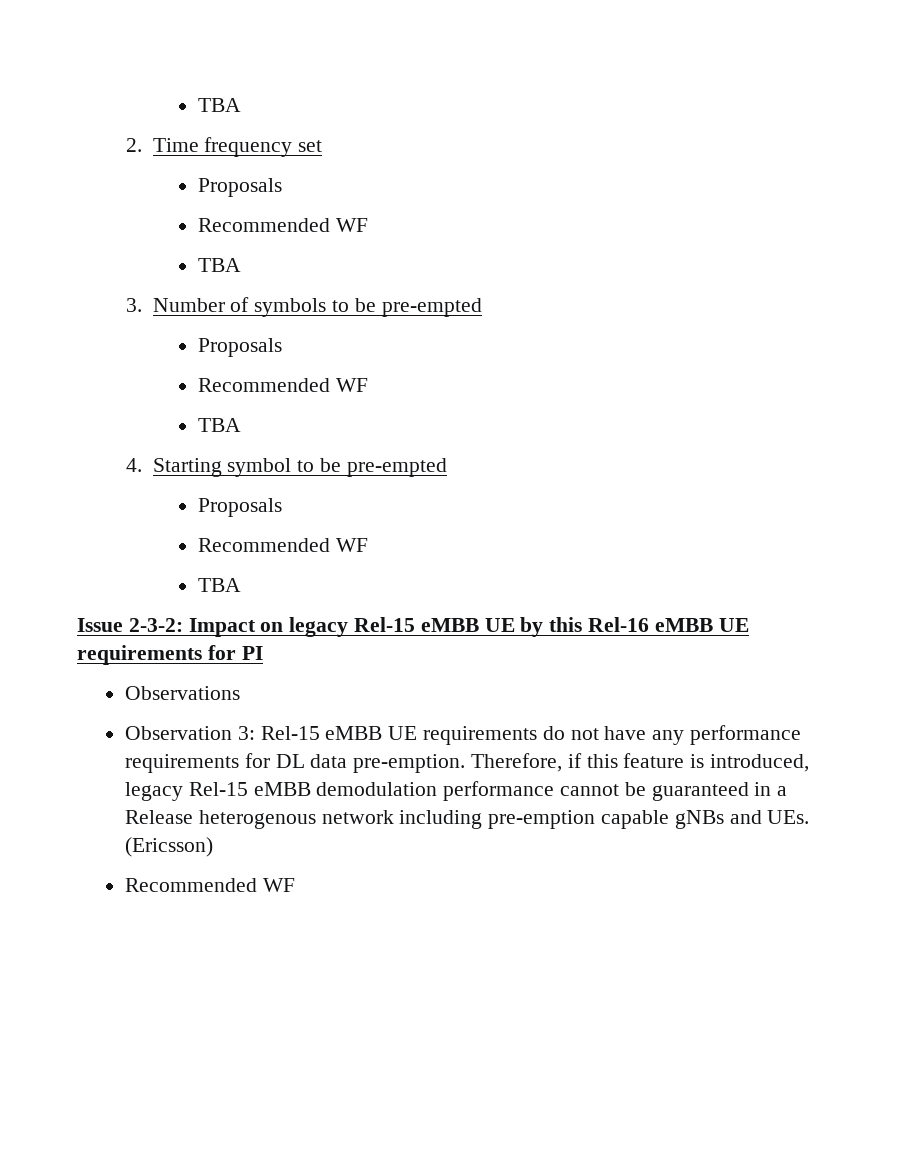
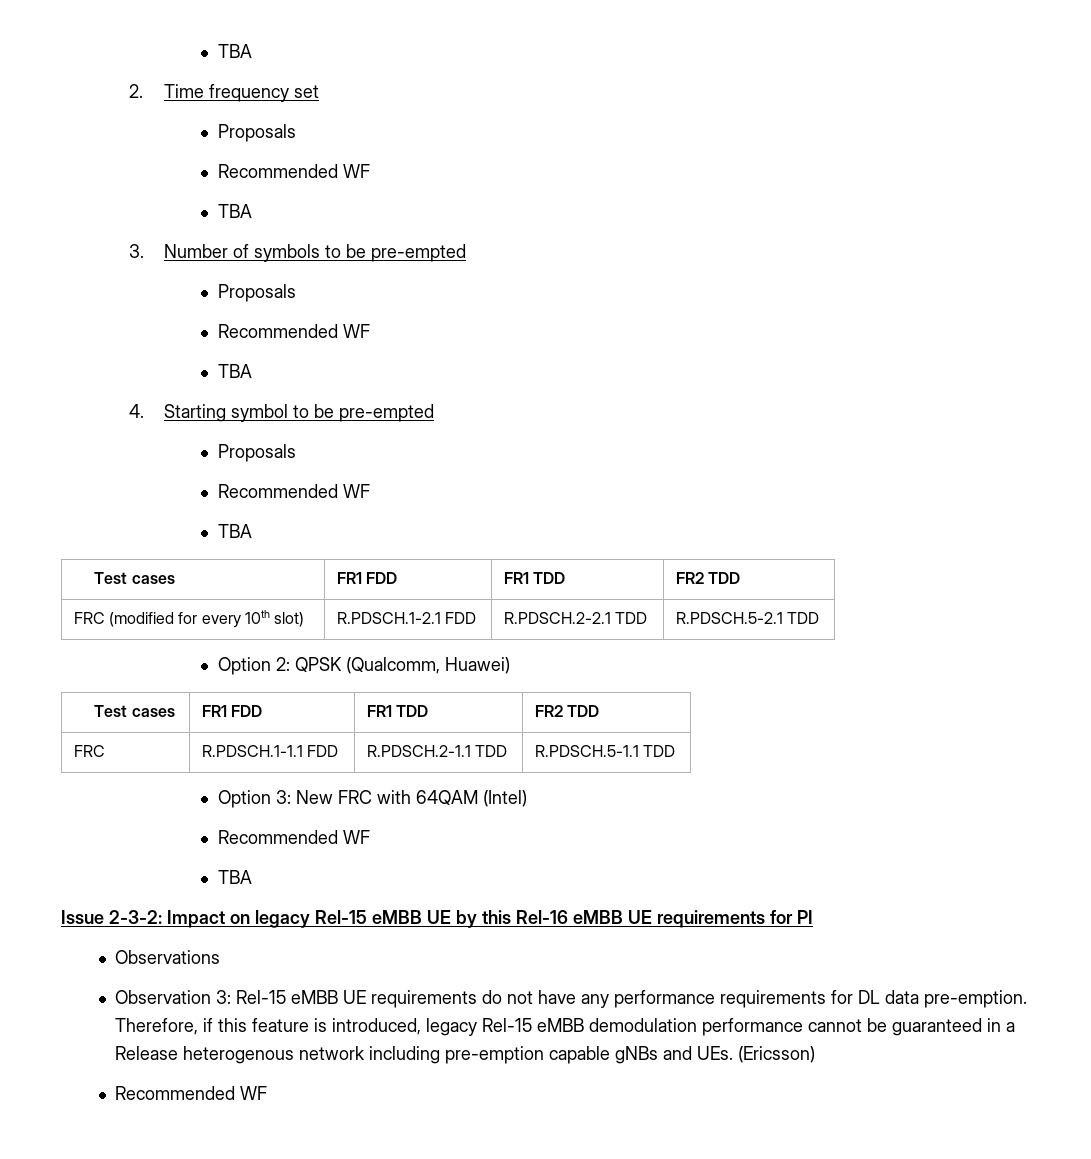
(242, 585) none -> [94,572,175,584] [336,572,398,584] [503,572,566,584] [675,572,741,584] [73,610,305,628] [336,612,477,624] [503,612,648,624] [675,612,820,624] [217,657,510,675] [94,705,175,717] [201,705,263,717] [366,705,429,717] [534,705,600,717] [73,745,105,757] [201,745,339,757] [366,745,508,757] [534,745,676,757] [217,790,527,808] [217,830,370,844] [217,870,252,884] // Test cases | FR1 FDD | FR1 TDD | FR2 TDD // FRC (modified for every 10th slot) | R.PDSCH.1-2.1 FDD | R.PDSCH.2-2.1 TDD | R.PDSCH.5-2.1 TDD // Option 2: QPSK (Qualcomm, Huawei) // Test cases | FR1 FDD | FR1 TDD | FR2 TDD // FRC | R.PDSCH.1-1.1 FDD | R.PDSCH.2-1.1 TDD | R.PDSCH.5-1.1 TDD // Option 3: New FRC with 64QAM (Intel) // Recommended WF // TBA

